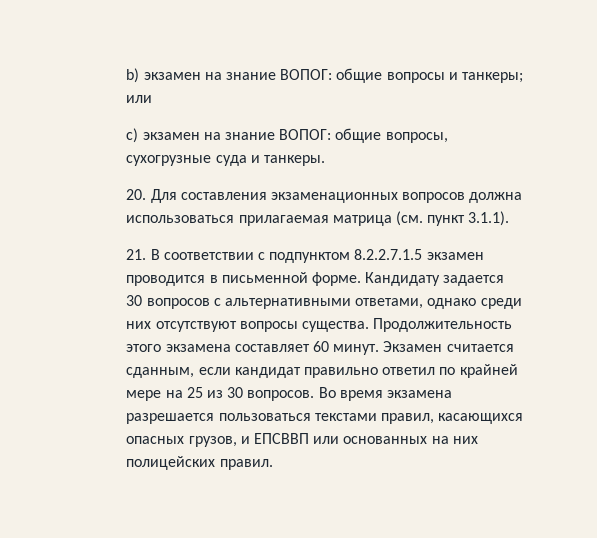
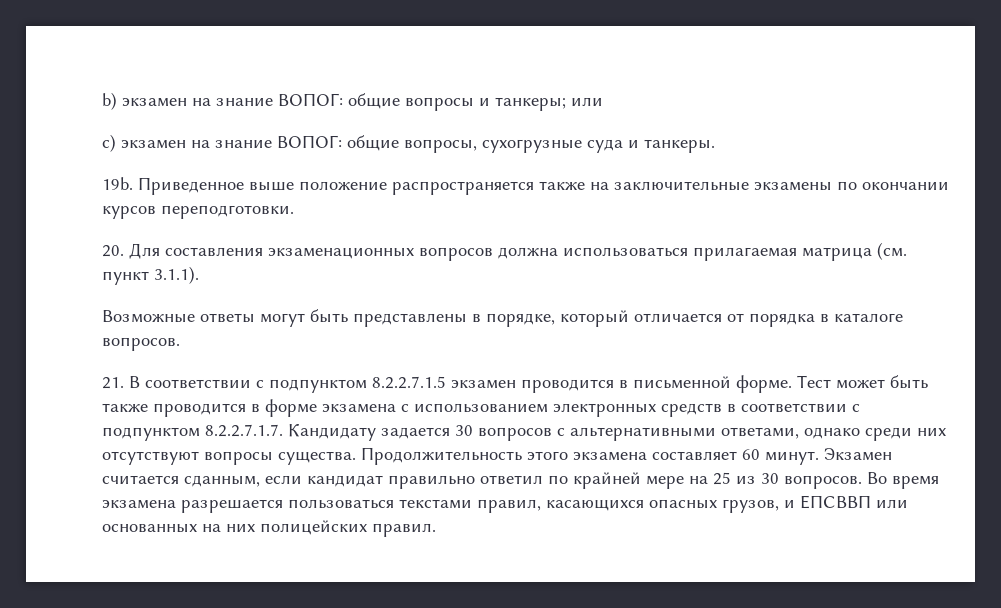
(326, 160) none -> [101,177,949,195] [101,205,294,219] // 19b. Приведенное выше положение распространяется также на заключительные экзамены по окончании курсов переподготовки.
(510, 218) none -> [101,309,903,327] [101,337,180,351] // Возможные ответы могут быть представлены в порядке, который отличается от порядка в каталоге вопросов.
(362, 279) none -> [796,375,928,389] [101,399,860,417] [101,424,283,441] Тест может быть также проводится в форме экзамена с использованием электронных средств в соответствии с подпунктом 8.2.2.7.1.7.

